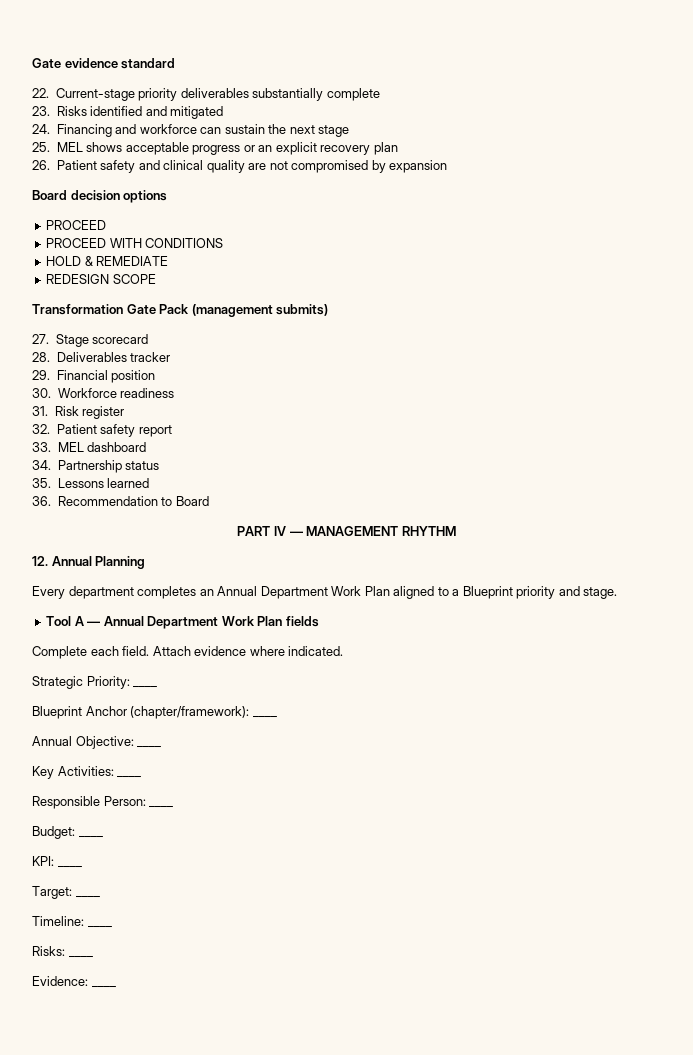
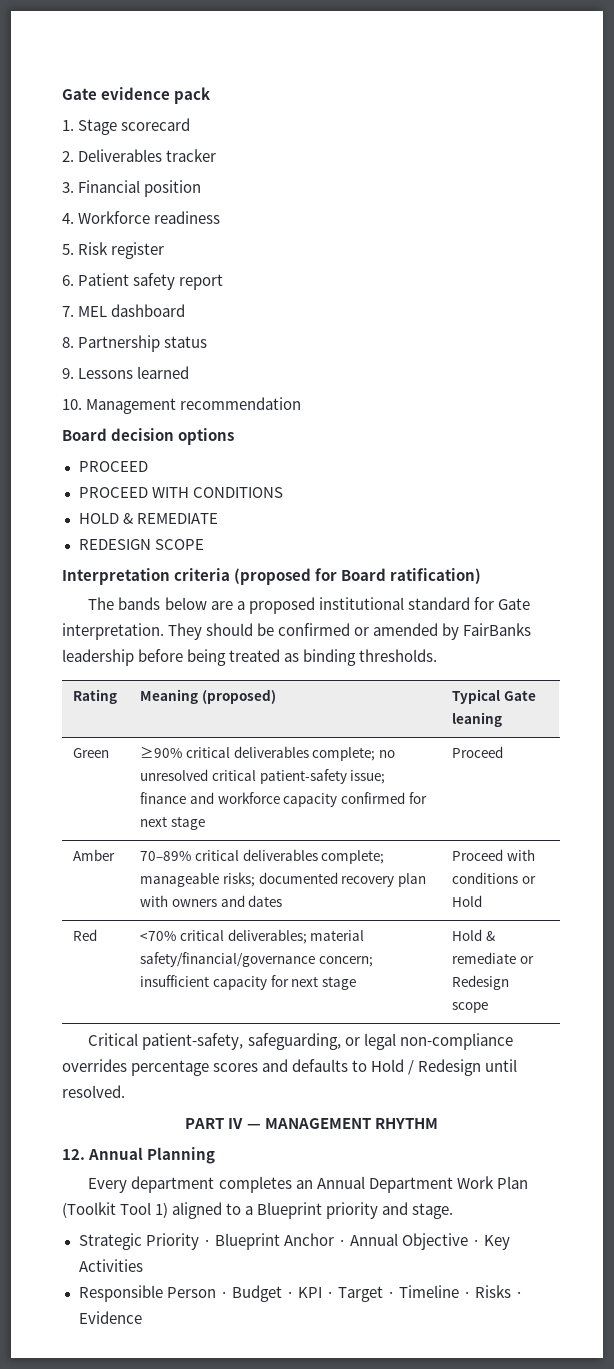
[121,58,176,69] [32,88,380,101] [32,106,224,119] [32,124,350,137] [32,142,398,155] [32,160,448,173] standard // 22. Current-stage priority deliverables substantially complete // 23. Risks identified and mitigated // 24. Financing and workforce can sustain the next stage // 25. MEL shows acceptable progress or an explicit recovery plan // 26. Patient safety and clinical quality are not compromised by expansion -> [174,87,211,104] [62,118,191,135] [62,149,217,162] [62,180,202,197] [62,211,221,224] [62,242,165,259] [62,273,224,290] [62,304,186,317] [62,335,208,352] [62,366,190,379] [62,397,302,414] pack // 1. Stage scorecard // 2. Deliverables tracker // 3. Financial position // 4. Workforce readiness // 5. Risk register // 6. Patient safety report // 7. MEL dashboard // 8. Partnership status // 9. Lessons learned // 10. Management recommendation
[32,304,329,317] [32,334,149,347] [32,352,171,362] [32,370,156,383] [32,388,175,398] [32,406,125,419] [32,424,172,437] [32,442,147,452] [32,460,160,473] [32,478,150,488] [32,496,209,506] Transformation Gate Pack (management submits) // 27. Stage scorecard // 28. Deliverables tracker // 29. Financial position // 30. Workforce readiness // 31. Risk register // 32. Patient safety report // 33. MEL dashboard // 34. Partnership status // 35. Lessons learned // 36. Recommendation to Board -> [62,568,482,585] [88,597,530,614] [62,623,532,640] [62,649,438,666] [73,689,118,704] [140,689,276,704] [452,689,536,704] [452,712,503,727] [73,748,110,758] [140,746,395,761] [140,769,386,784] [140,792,427,807] [140,816,205,830] [452,746,504,758] [73,849,116,861] [140,849,385,864] [140,872,426,887] [140,895,283,907] [452,849,535,861] [452,872,536,884] [452,895,483,907] [73,929,98,941] [140,929,365,944] [140,952,373,967] [140,975,356,990] [452,929,495,941] [452,952,534,964] [452,975,510,990] [452,1002,489,1013] [88,1033,513,1050] [62,1059,518,1076] [62,1085,125,1098] Interpretation criteria (proposed for Board ratification) // The bands below are a proposed institutional standard for Gate interpretation. They should be confirmed or amended by FairBanks leadership before being treated as binding thresholds. // Rating | Meaning (proposed) | Typical Gate leaning // Green | ≥90% critical deliverables complete; no unresolved critical patient-safety issue; finance and workforce capacity confirmed for next stage | Proceed // Amber | 70–89% critical deliverables complete; manageable risks; documented recovery plan with owners and dates | Proceed with conditions or Hold // Red | <70% critical deliverables; material safety/financial/governance concern; insufficient capacity for next stage | Hold & remediate or Redesign scope // Critical patient-safety, safeguarding, or legal non-compliance overrides percentage scores and defaults to Hold / Redesign until resolved.
(390, 591) none -> [62,1202,169,1218] (Toolkit Tool 1)
[46,616,319,629] [32,646,344,659] [32,676,158,689] [32,706,277,719] [32,736,162,749] [32,766,114,779] [117,776,142,778] [32,796,146,809] [149,806,174,808] [32,826,103,839] [32,856,54,866] [57,866,82,868] [32,886,100,899] [32,916,84,926] [87,926,112,928] [32,946,65,956] [68,956,93,958] [32,976,88,986] [91,986,116,988] Tool A — Annual Department Work Plan fields // Complete each field. Attach evidence where indicated. // Strategic Priority: ____ // Blueprint Anchor (chapter/framework): ____ // Annual Objective: ____ // Key Activities: ____ // Responsible Person: ____ // Budget: ____ // KPI: ____ // Target: ____ // Timeline: ____ // Risks: ____ // Evidence: ____ -> [78,1233,510,1250] [78,1259,143,1272] [78,1285,524,1302] [78,1311,142,1324] Strategic Priority · Blueprint Anchor · Annual Objective · Key Activities // Responsible Person · Budget · KPI · Target · Timeline · Risks · Evidence

